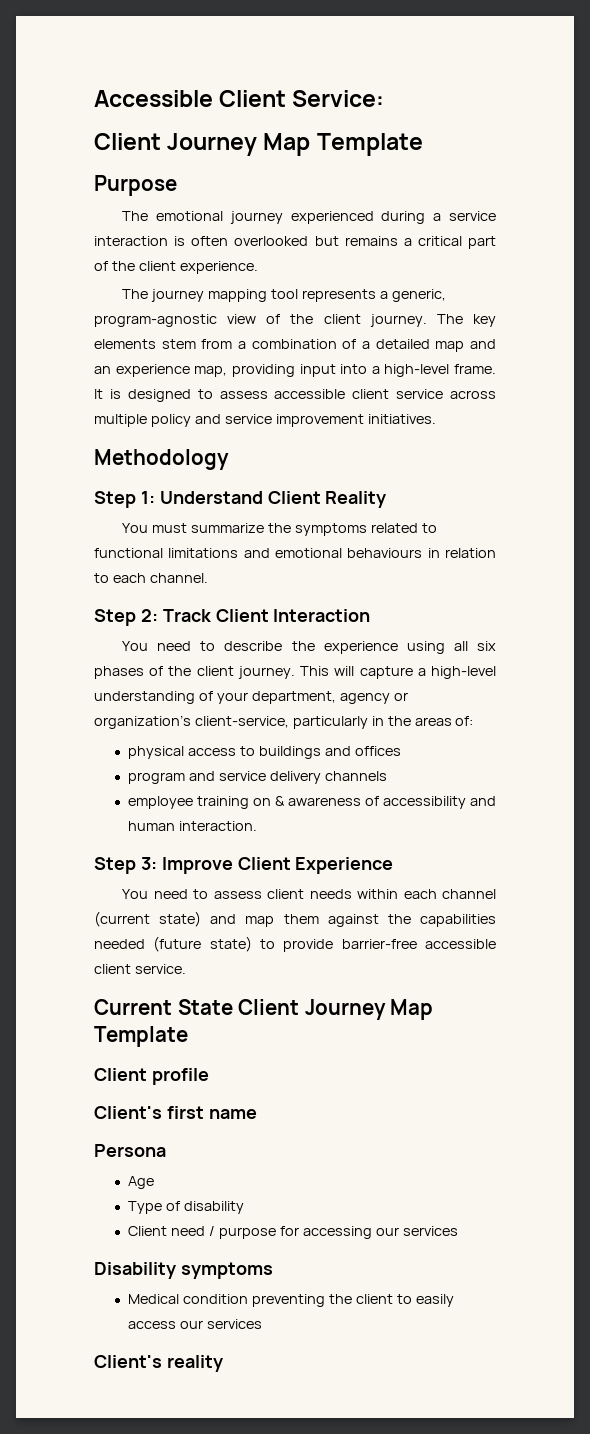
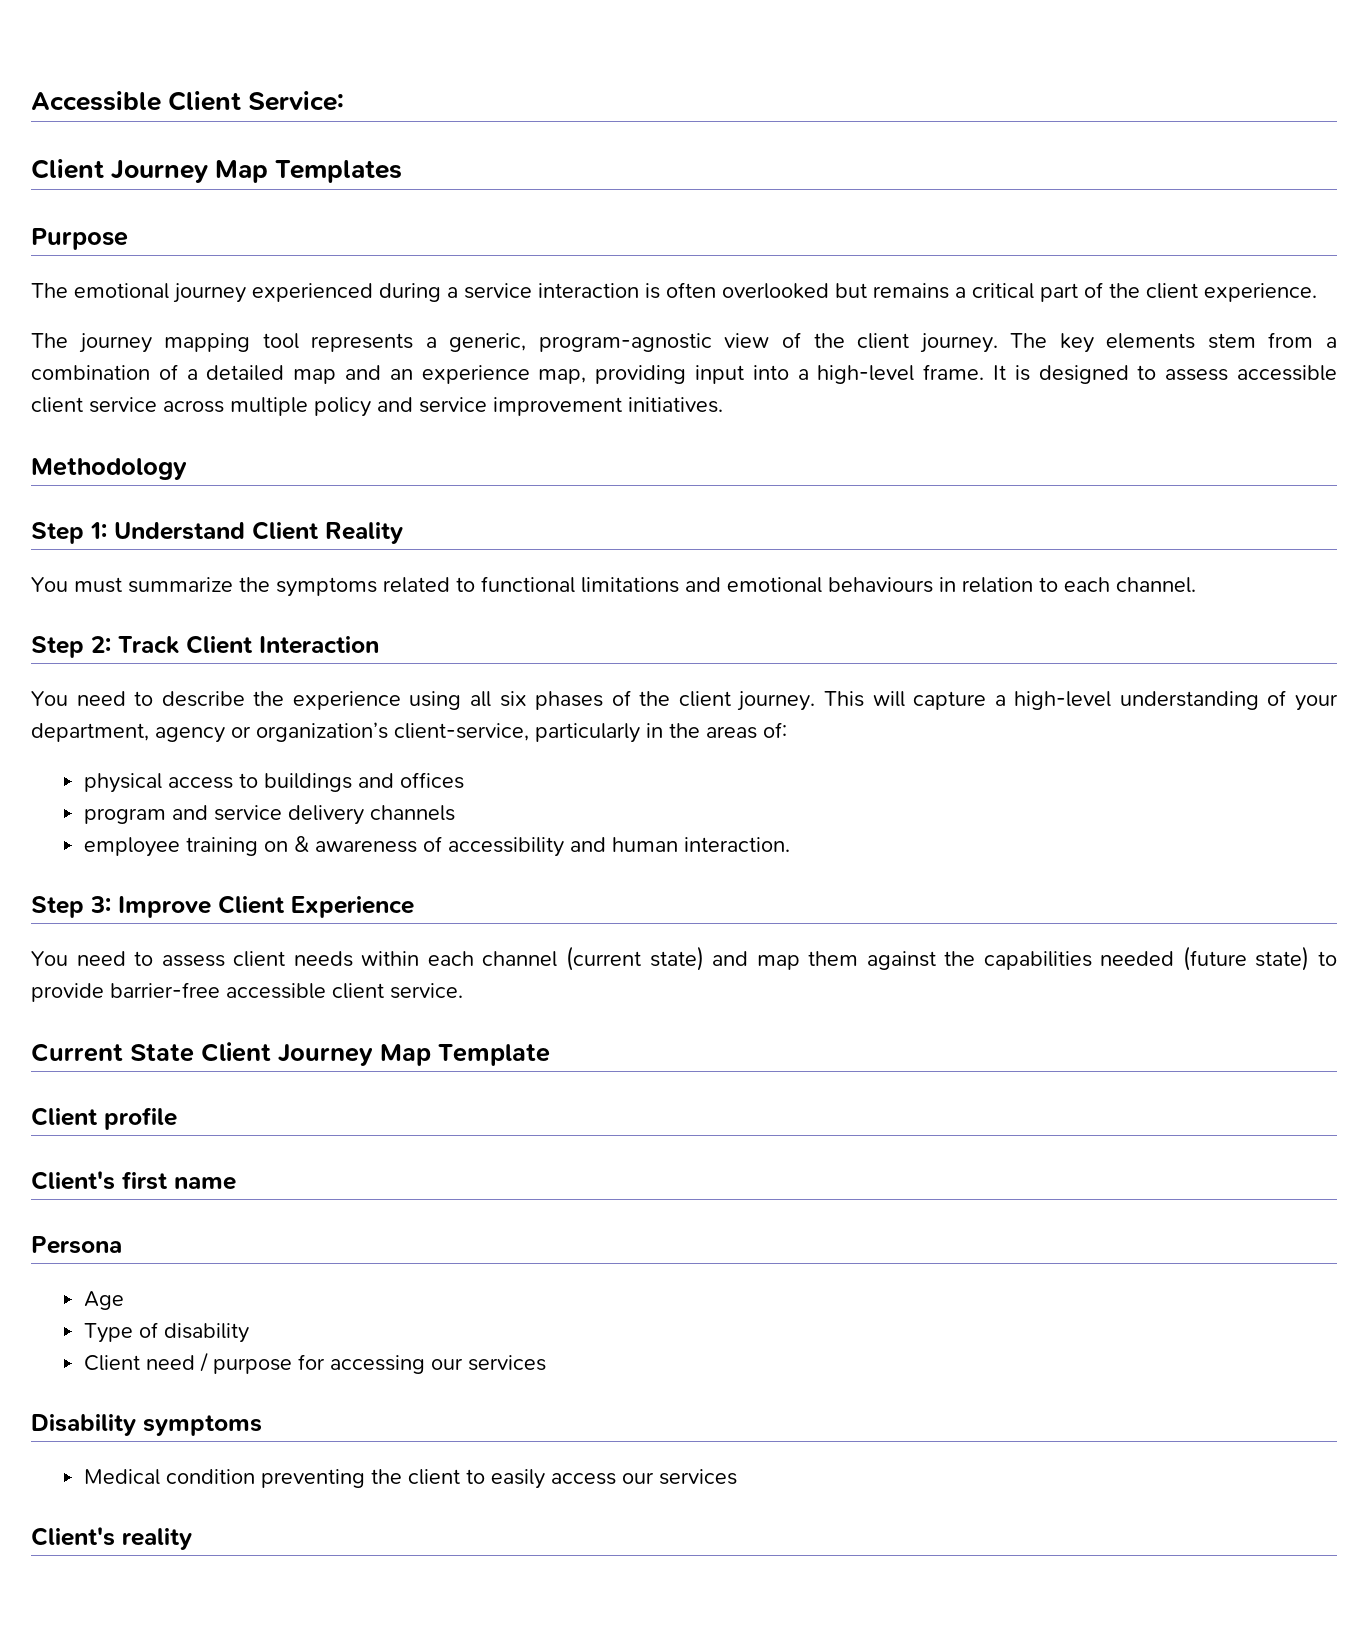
[316,133,423,156] Template -> [275,160,403,183] Templates

